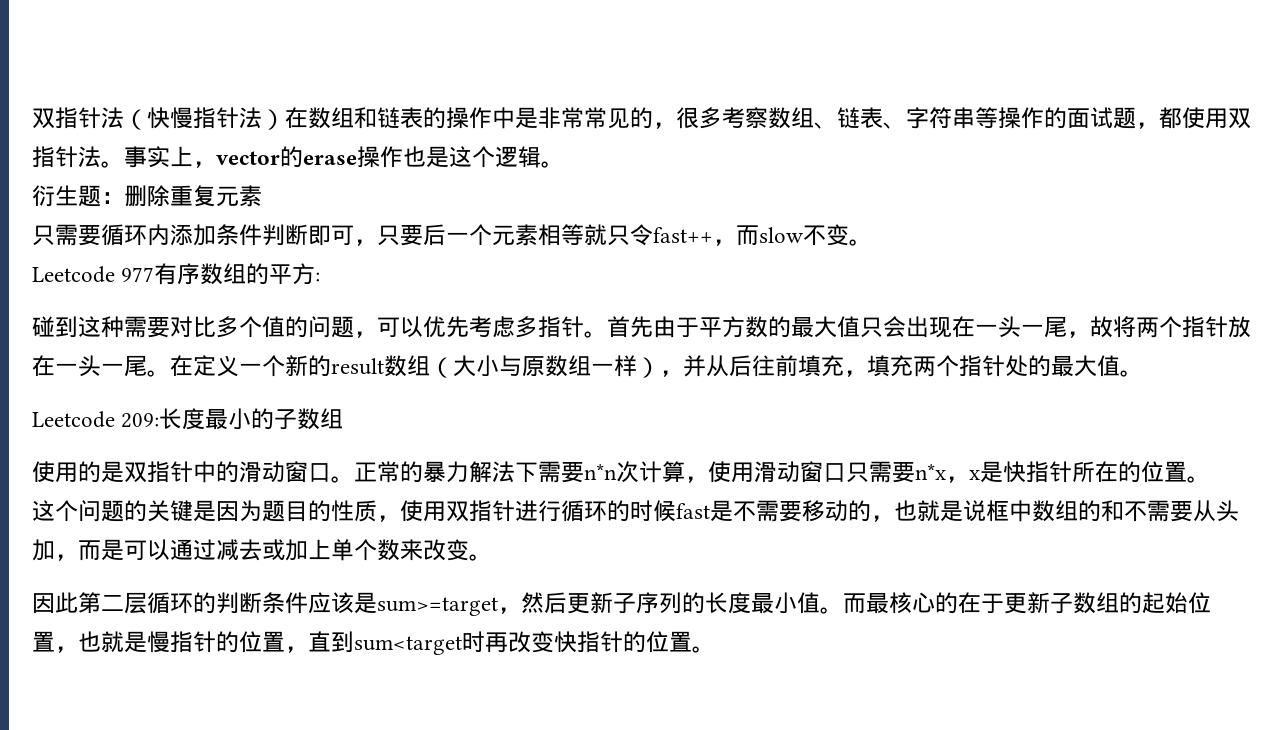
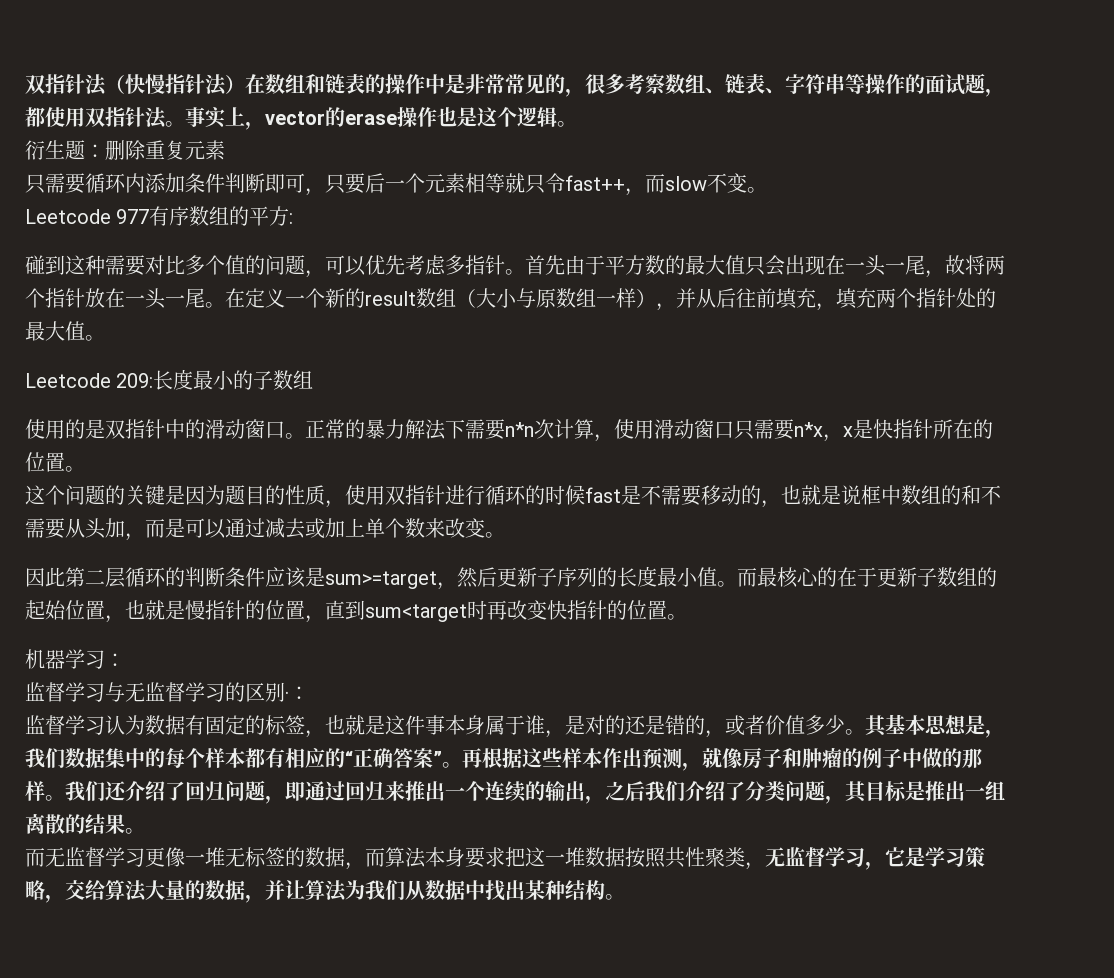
(715, 649) none -> [25,649,125,669] [25,682,309,702] [25,714,1005,738] [25,747,982,771] [25,780,1005,804] [25,814,145,834] [25,847,985,870] [25,880,625,903] // 机器学习： // 监督学习与无监督学习的区别·： // 监督学习认为数据有固定的标签，也就是这件事本身属于谁，是对的还是错的，或者价值多少。其基本思想是，我们数据集中的每个样本都有相应的“正确答案”。再根据这些样本作出预测，就像房子和肿瘤的例子中做的那样。我们还介绍了回归问题，即通过回归来推出一个连续的输出，之后我们介绍了分类问题，其目标是推出一组离散的结果。 // 而无监督学习更像一堆无标签的数据，而算法本身要求把这一堆数据按照共性聚类，无监督学习，它是学习策略，交给算法大量的数据，并让算法为我们从数据中找出某种结构。

